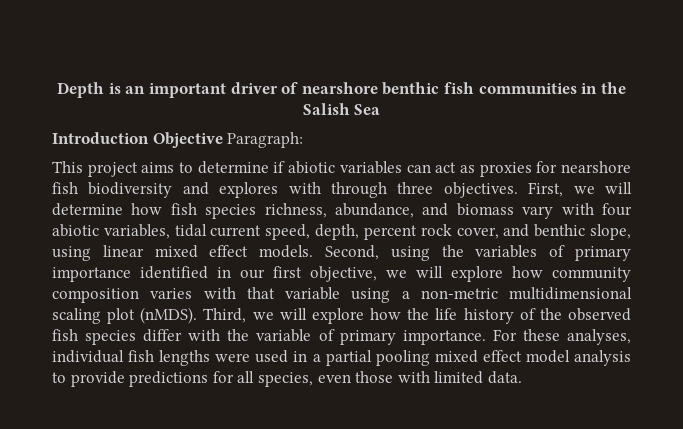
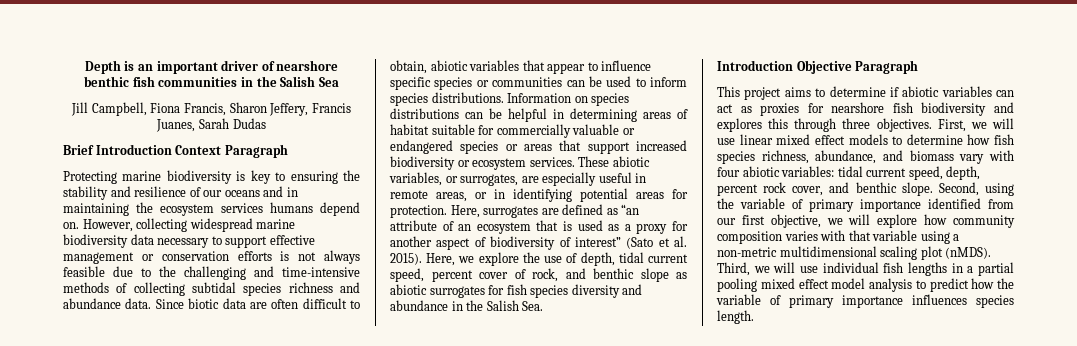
(381, 109) none -> [71,102,351,116] [156,118,266,132] [63,144,288,158] [63,170,360,184] [63,186,298,200] [63,202,360,216] [63,218,296,232] [63,234,315,248] [63,250,360,264] [63,266,360,280] [63,282,360,296] [63,298,360,309] [390,60,652,74] [390,76,687,90] [390,92,630,106] [390,108,688,122] [390,124,635,138] [390,140,687,154] [390,156,650,170] [389,172,647,186] [390,188,688,202] [390,204,640,218] [390,220,688,234] [390,236,687,250] [390,252,688,266] [390,268,687,282] [390,284,643,298] [390,300,544,311] // Jill Campbell, Fiona Francis, Sharon Jeffery, Francis Juanes, Sarah Dudas // Brief Introduction Context Paragraph // Protecting marine biodiversity is key to ensuring the stability and resilience of our oceans and in maintaining the ecosystem services humans depend on. However, collecting widespread marine biodiversity data necessary to support effective management or conservation efforts is not always feasible due to the challenging and time-intensive methods of collecting subtidal species richness and abundance data. Since biotic data are often difficult to obtain, abiotic variables that appear to influence specific species or communities can be used to inform species distributions. Information on species distributions can be helpful in determining areas of habitat suitable for commercially valuable or endangered species or areas that support increased biodiversity or ecosystem services. These abiotic variables, or surrogates, are especially useful in remote areas, or in identifying potential areas for protection. Here, surrogates are defined as “an attribute of an ecosystem that is used as a proxy for another aspect of biodiversity of interest” (Sato et al. 2015). Here, we explore the use of depth, tidal current speed, percent cover of rock, and benthic slope as abiotic surrogates for fish species diversity and abundance in the Salish Sea.
[227,132,304,148] Paragraph: -> [855,60,919,74] Paragraph
[288,182,321,194] with -> [768,118,789,129] this
(632, 188) none -> [717,134,903,145] use linear mixed effect models to
[103,224,170,239] variables, -> [781,166,835,177] variables:
[590,224,631,240] [52,245,314,261] slope, using linear mixed effect models. -> [901,182,933,196] slope.
[475,245,538,258] variables -> [740,198,785,209] variable
[217,267,231,278] in -> [988,199,1014,209] from
[311,308,631,324] [52,329,631,345] explore how the life history of the observed fish species differ with the variable of primary importance. For these analyses, -> [800,266,818,273] use
[215,350,289,363] were used -> (947, 269) none
[70,371,522,387] provide predictions for all species, even those with limited data. -> [929,278,1014,292] [716,294,1014,308] [717,310,754,324] predict how the variable of primary importance influences species length.

